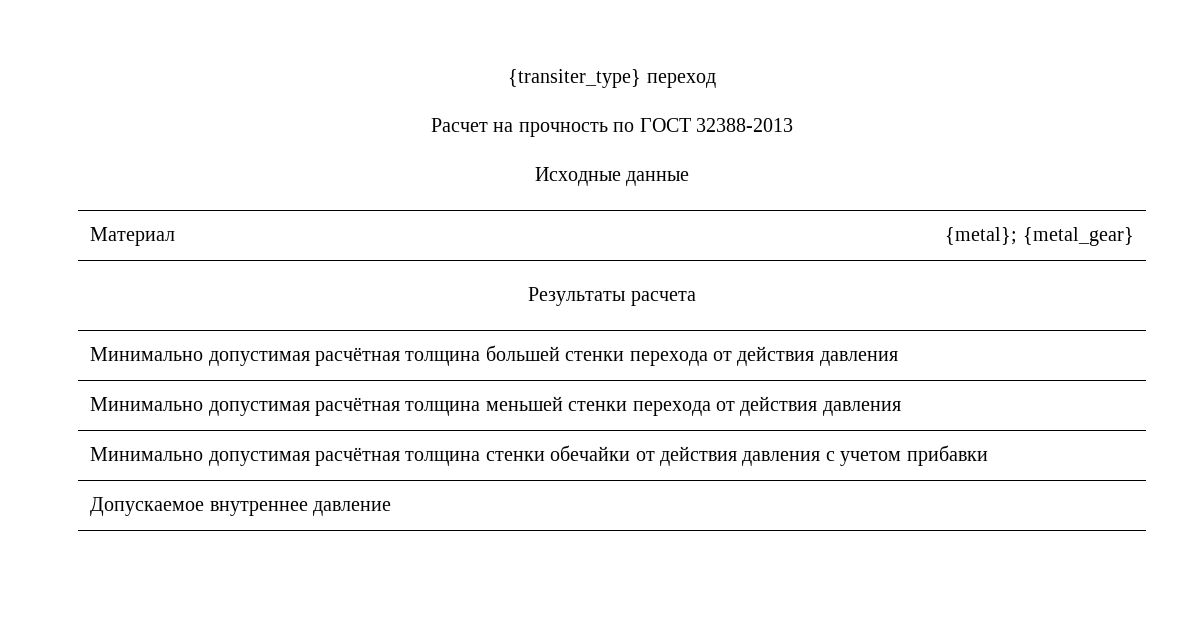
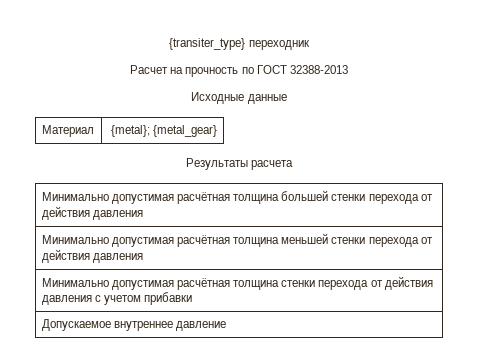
[646,73,716,88] переход -> [248,40,310,50] переходник
[550,445,631,461] обечайки -> [318,280,369,290] перехода

